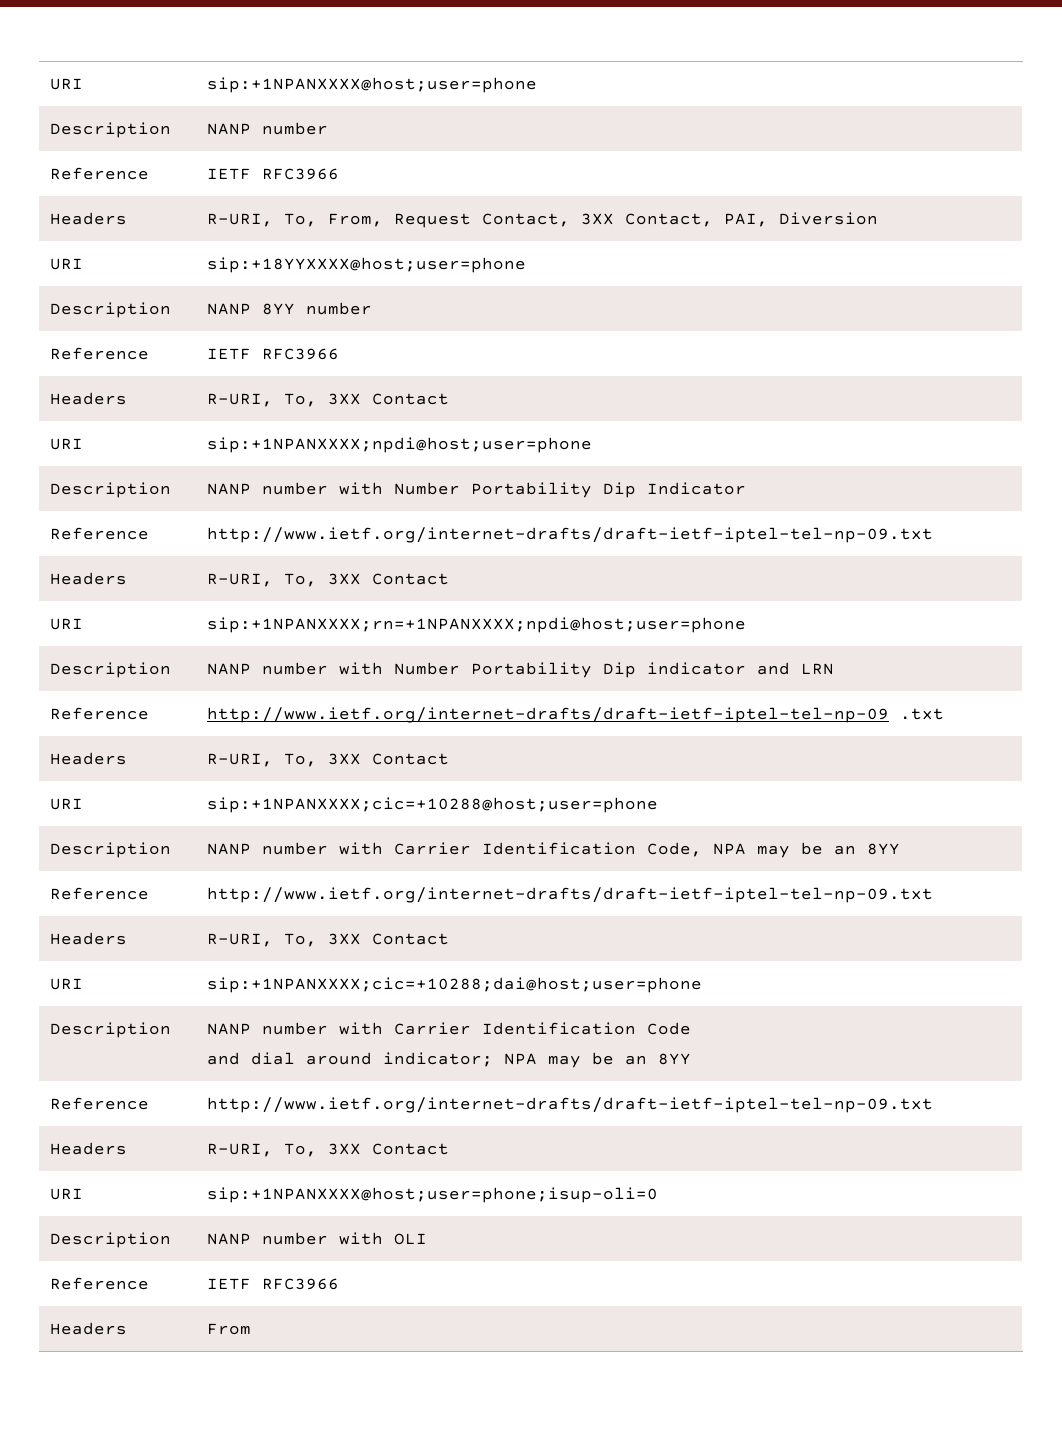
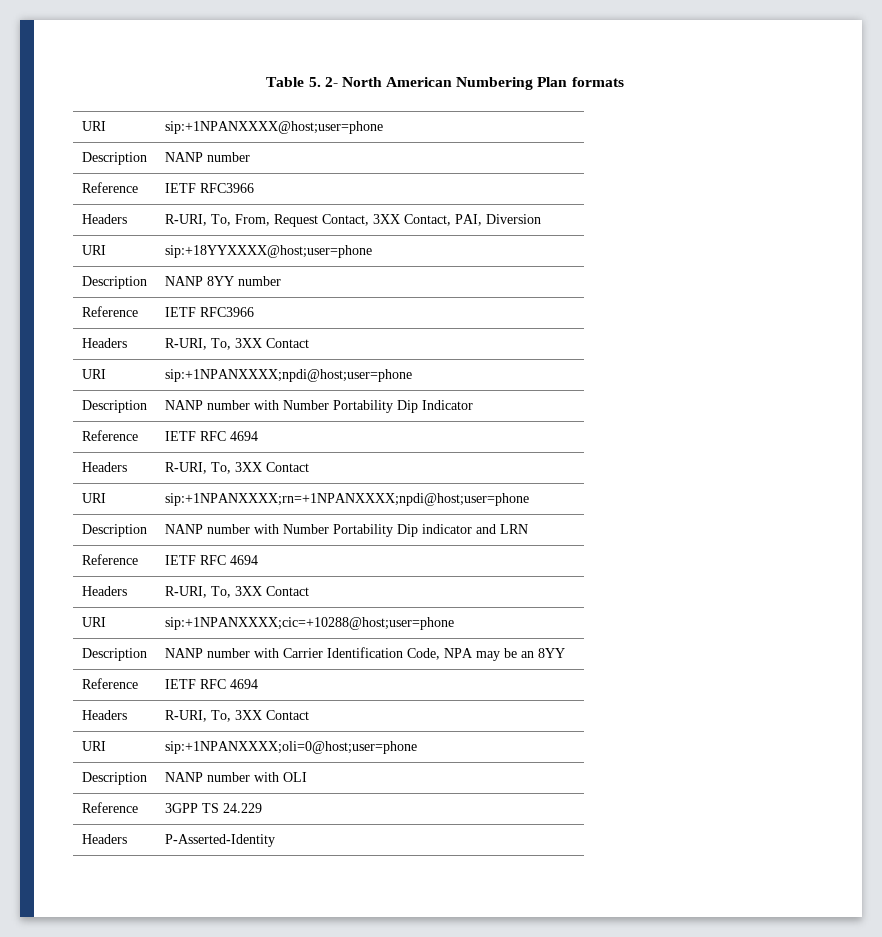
(49, 84) none -> [266,77,624,90] Table 5. 2- North American Numbering Plan formats //
[206,527,933,543] http://www.ietf.org/internet-drafts/draft-ietf-iptel-tel-np-09.txt -> [164,431,258,441] IETF RFC 4694
[206,707,944,723] http://www.ietf.org/internet-drafts/draft-ietf-iptel-tel-np-09 .txt -> [164,555,258,565] IETF RFC 4694
[206,887,933,903] [49,932,127,945] [206,933,449,947] [49,978,83,990] [206,977,702,993] [49,1022,171,1038] [206,1022,691,1035] [206,1052,691,1068] [49,1097,149,1110] [206,1097,933,1113] [49,1142,127,1155] [206,1143,449,1157] [49,1188,83,1200] [206,1187,658,1203] http://www.ietf.org/internet-drafts/draft-ietf-iptel-tel-np-09.txt // Headers | R-URI, To, 3XX Contact // URI | sip:+1NPANXXXX;cic=+10288;dai@host;user=phone // Description | NANP number with Carrier Identification Code // and dial around indicator; NPA may be an 8YY // Reference | http://www.ietf.org/internet-drafts/draft-ietf-iptel-tel-np-09.txt // Headers | R-URI, To, 3XX Contact // URI | sip:+1NPANXXXX@host;user=phone;isup-oli=0 -> [164,679,258,689] [81,710,127,720] [164,710,309,722] [81,741,106,751] [164,741,417,754] IETF RFC 4694 // Headers | R-URI, To, 3XX Contact // URI | sip:+1NPANXXXX;oli=0@host;user=phone
[206,1278,339,1290] [49,1322,127,1335] [206,1323,251,1335] IETF RFC3966 // Headers | From -> [164,803,262,813] [81,834,127,844] [164,834,275,847] 3GPP TS 24.229 // Headers | P-Asserted-Identity

